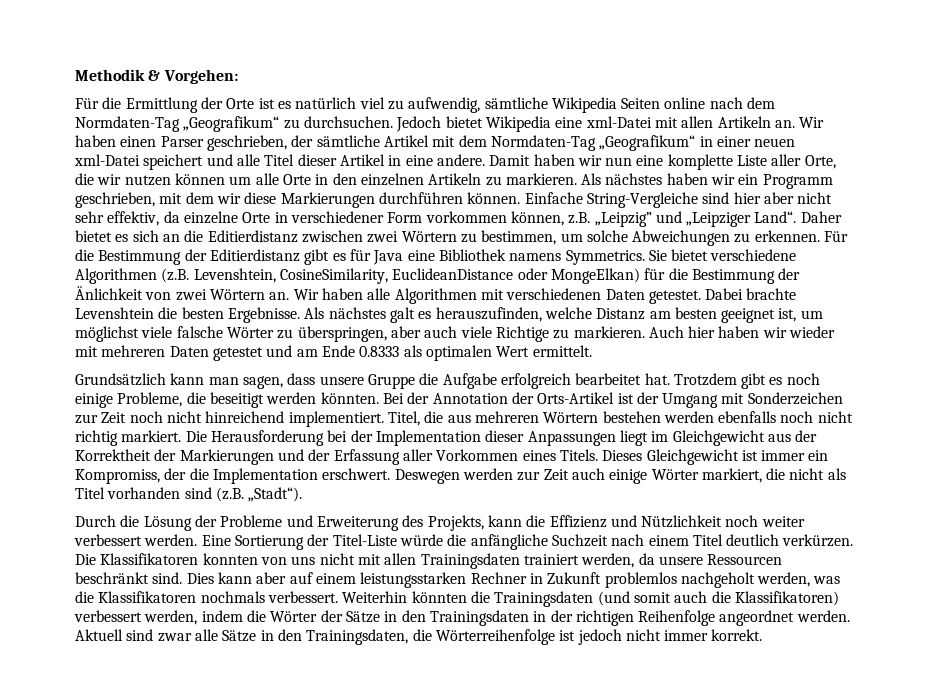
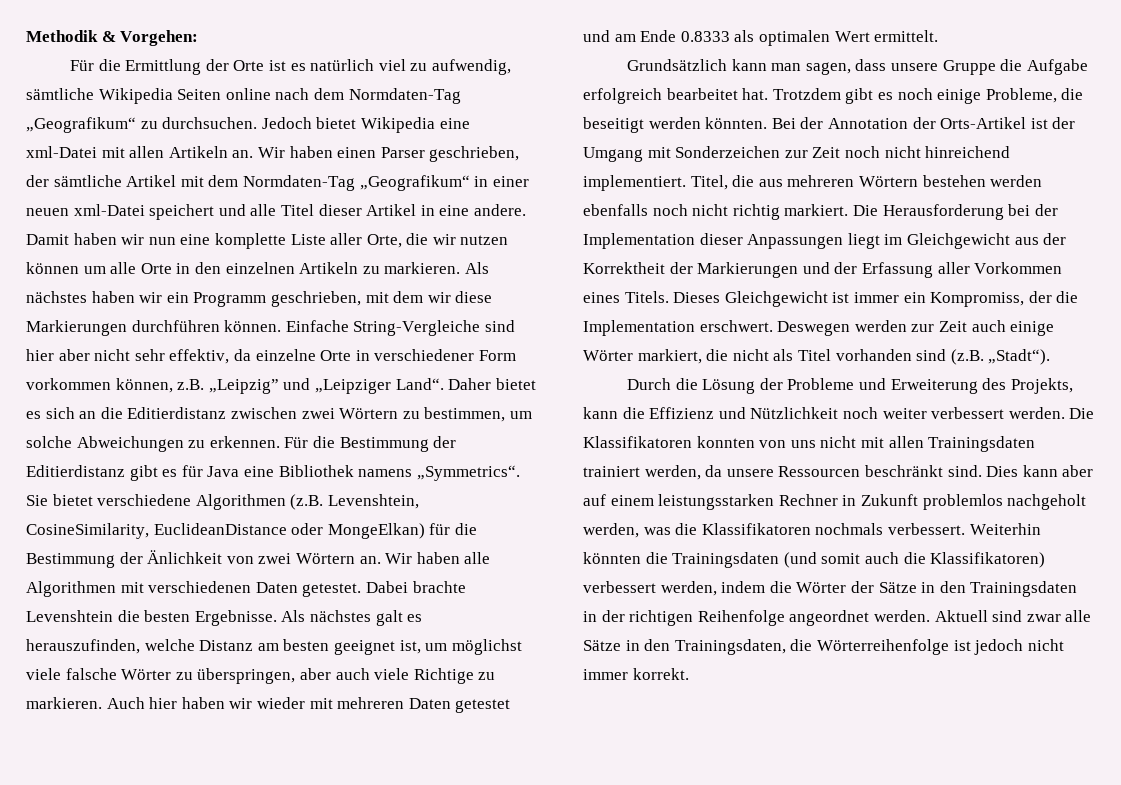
[565,250,645,265] Symmetrics. -> [416,465,520,481] „Symmetrics“.
[201,534,854,550] Eine Sortierung der Titel-Liste würde die anfängliche Suchzeit nach einem Titel deutlich verkürzen. -> (1065, 413) none

